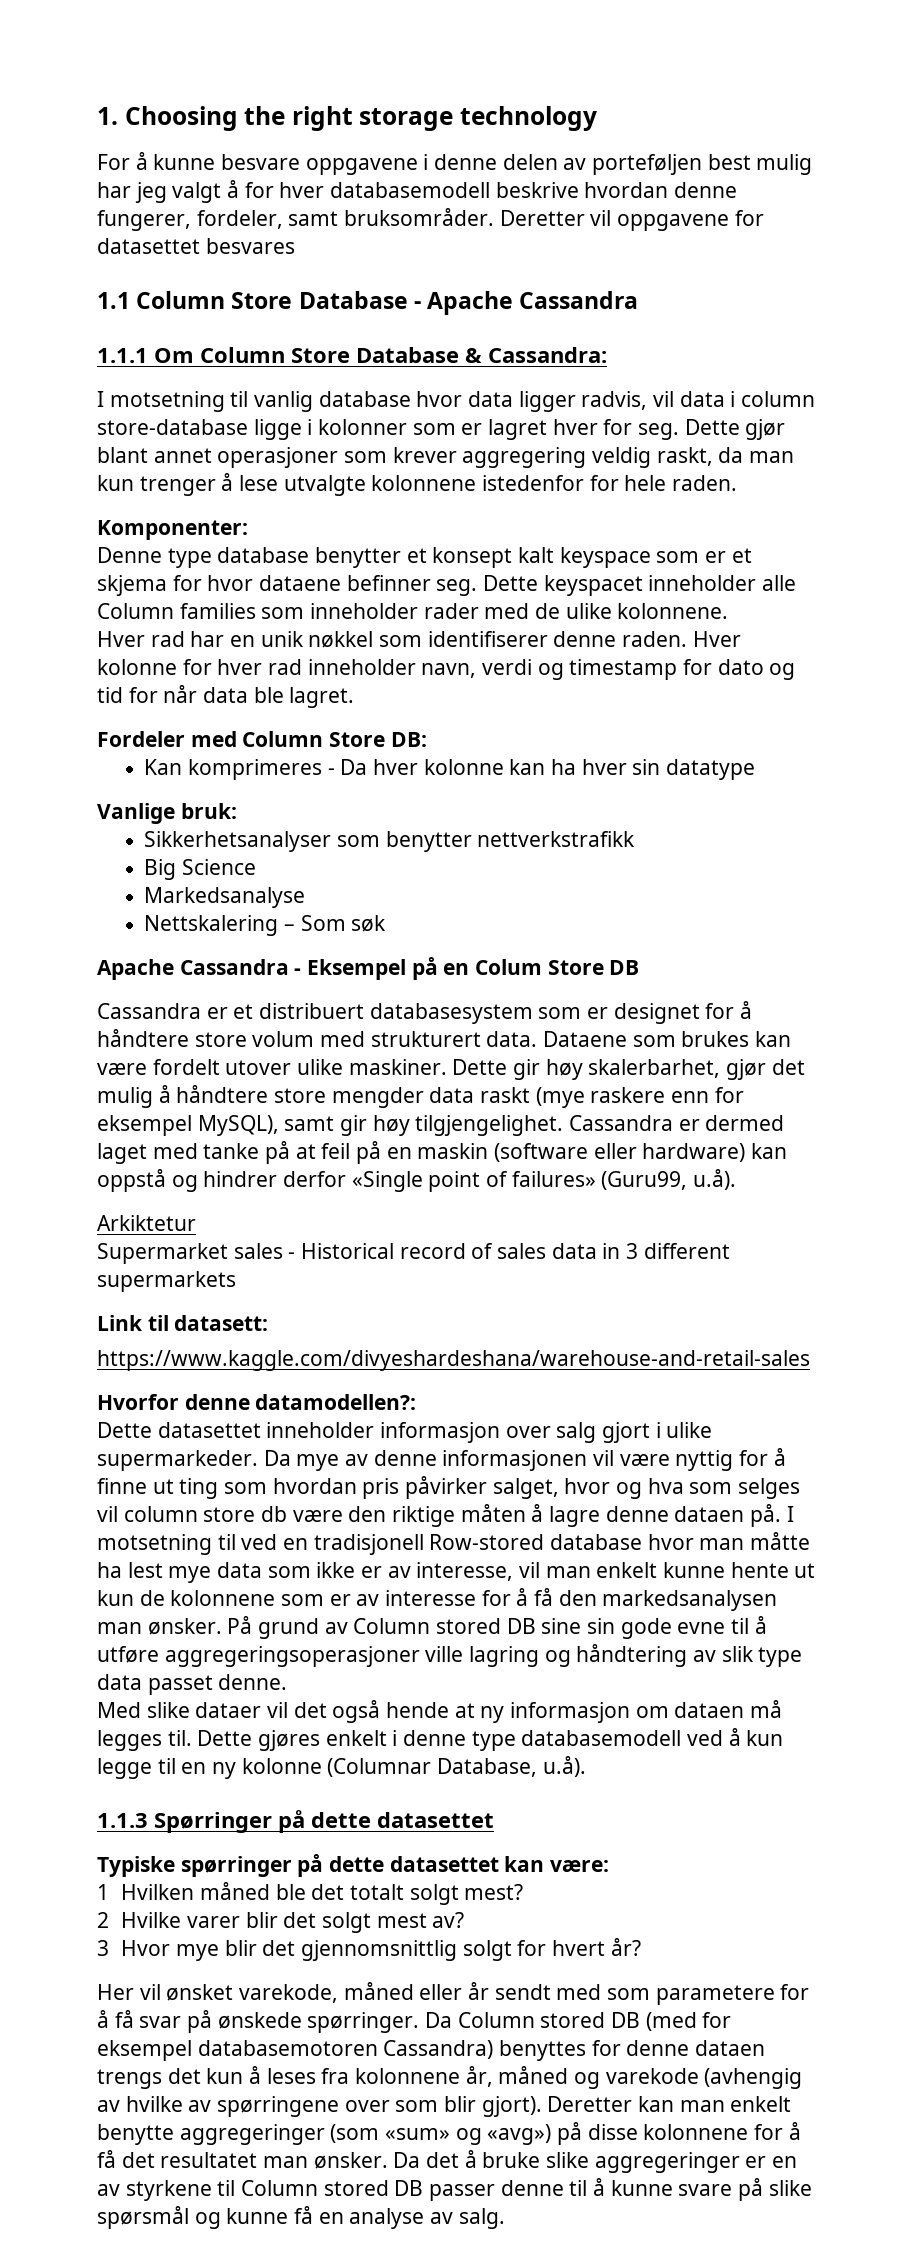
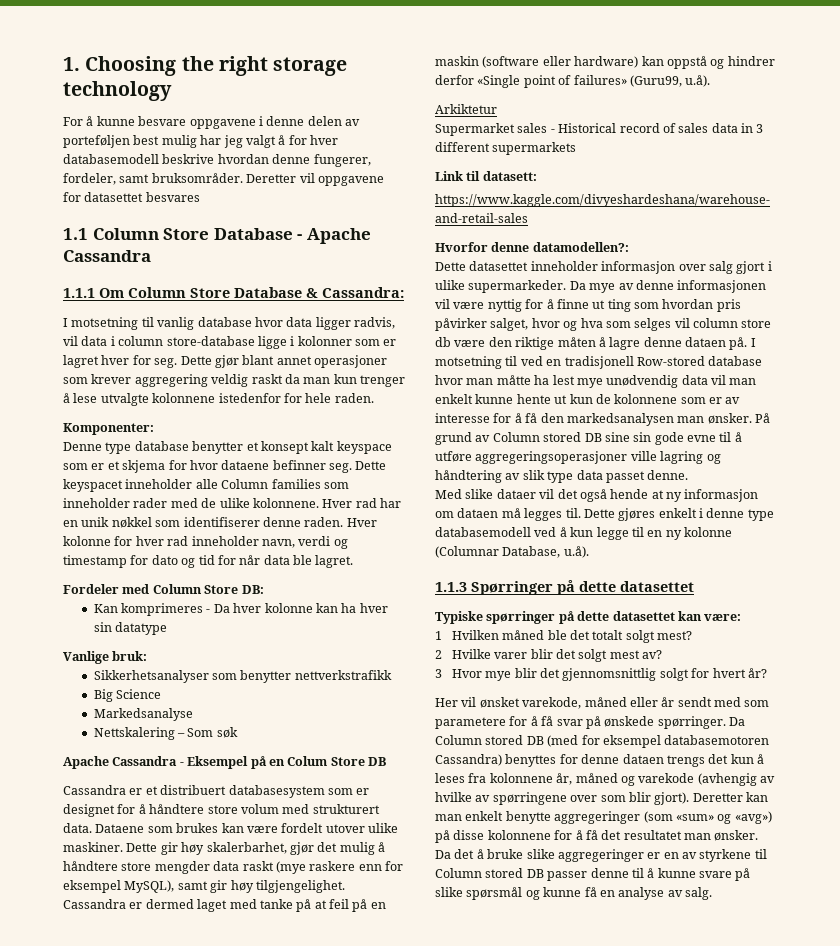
[656,447,713,466] raskt, -> [251,374,283,384] raskt
(729, 611) // -> (319, 503) none
[217,1562,514,1581] data som ikke er av interesse, -> [606,375,708,388] unødvendig data

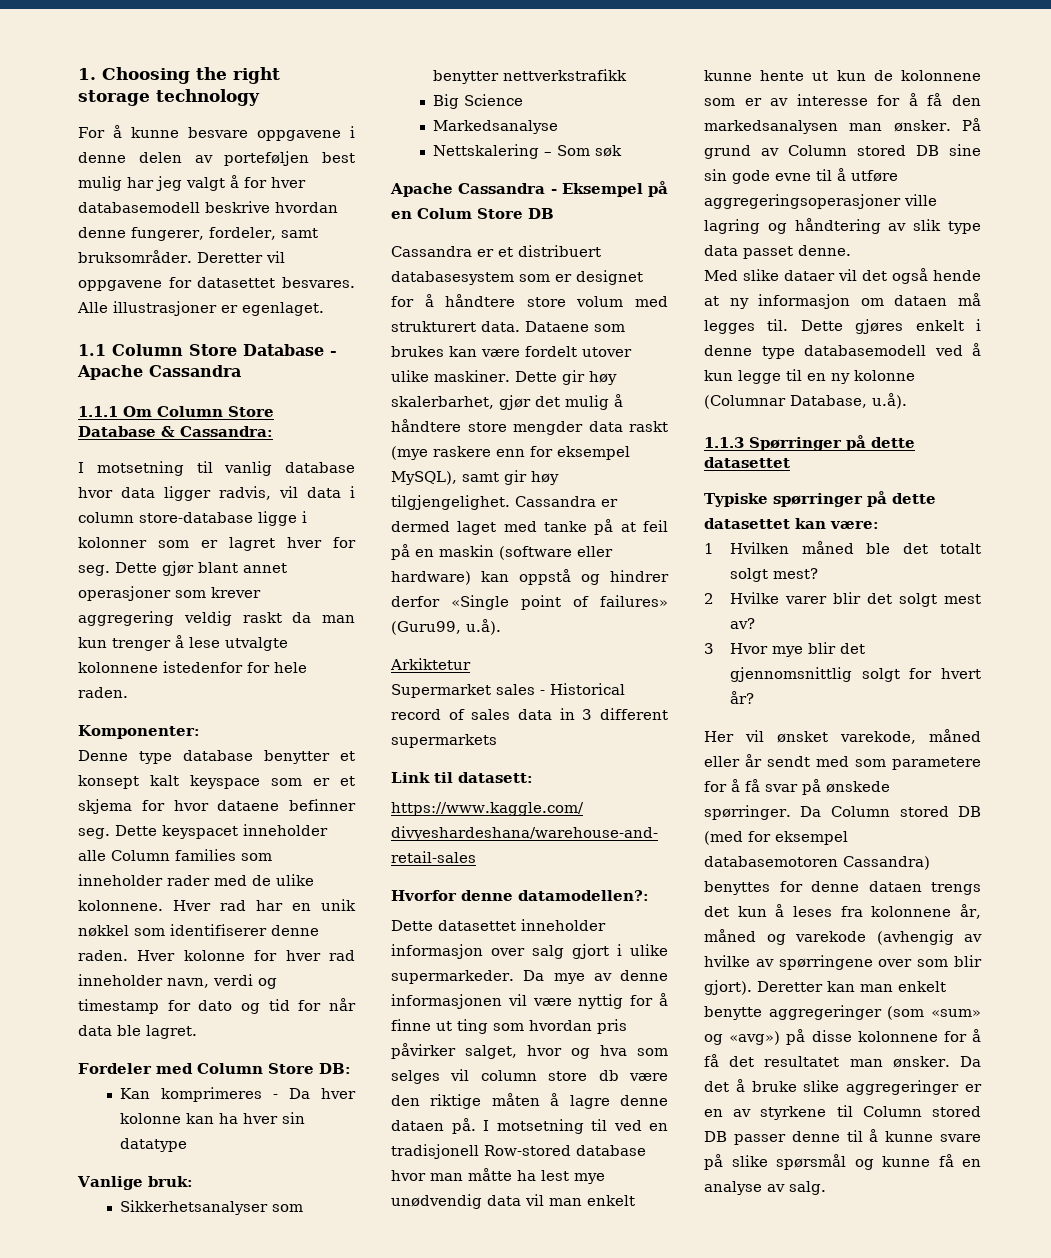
[145,192,200,202] besvares -> [282,277,355,288] [77,301,324,316] besvares. Alle illustrasjoner er egenlaget.

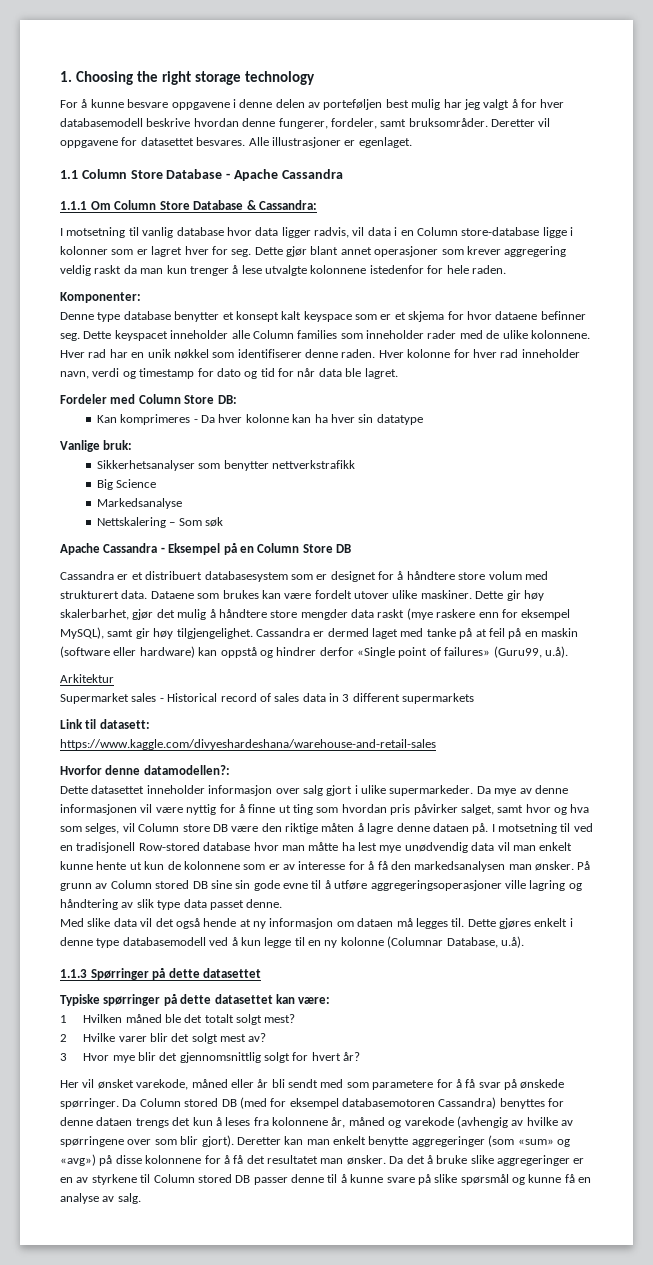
[78,512,134,523] column -> [400,227,458,236] en Column
[417,208,472,219] Colum -> [257,543,300,553] Column
[390,658,471,670] Arkiktetur -> [60,674,114,683] Arkitektur
(517, 1052) none -> [497,805,524,813] samt
[391,1069,619,1084] selges vil column store db -> [85,823,228,834] selges, vil Column store DB
[704,145,751,159] grund -> [60,883,92,891] grunn
[784,270,835,281] dataer -> [113,918,137,927] data
(762, 760) none -> [271,1079,285,1088] bli

